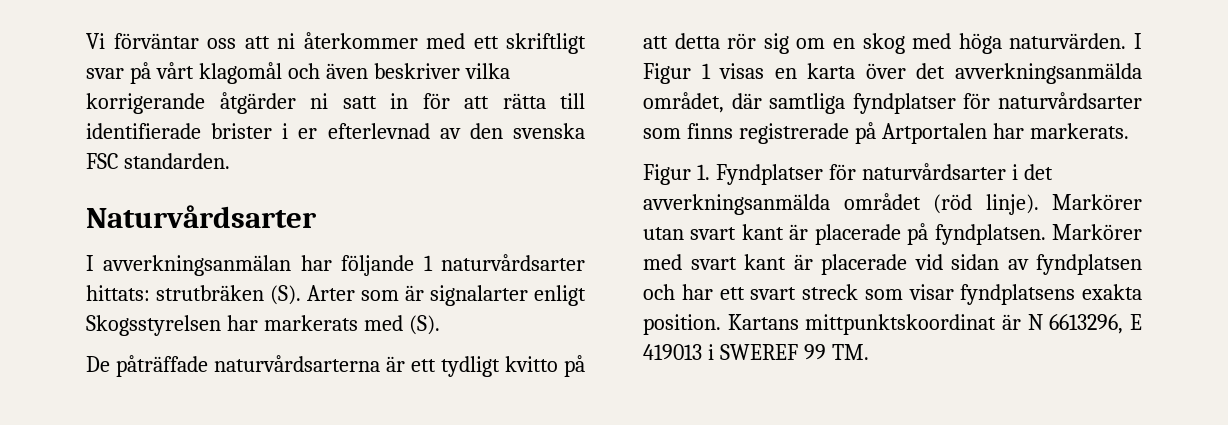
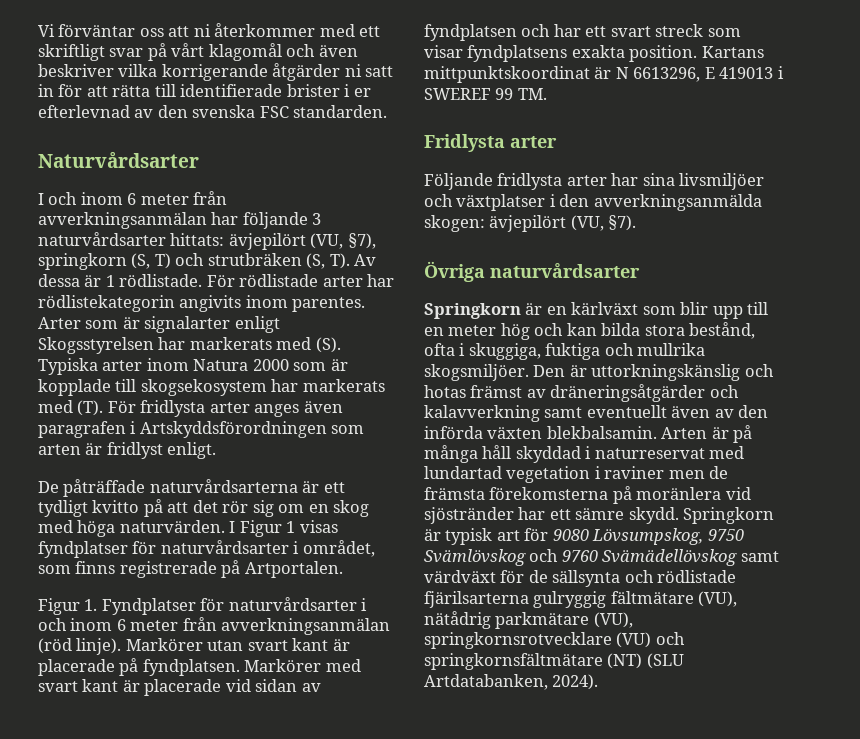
(94, 263) none -> [48,191,228,205] och inom 6 meter från
[423,255,433,271] 1 -> [312,213,322,225] 3
[156,285,301,305] strutbräken (S). -> [228,233,376,250] [38,253,377,270] [38,274,395,287] [38,295,366,312] ävjepilört (VU, §7), springkorn (S, T) och strutbräken (S, T). Av dessa är 1 rödlistade. För rödlistade arter har rödlistekategorin angivits inom parentes.
(440, 325) none -> [38,358,348,375] [38,379,385,396] [38,400,343,417] [38,421,365,438] [38,442,217,459] Typiska arter inom Natura 2000 som är kopplade till skogsekosystem har markerats med (T). För fridlysta arter anges även paragrafen i Artskyddsförordningen som arten är fridlyst enligt.
[674,33,720,49] detta -> [192,500,218,513] det
[774,63,1142,84] [643,92,846,114] en karta över det avverkningsanmälda området, där samtliga -> (338, 526) none
(1142, 100) none -> [293,540,375,557] i området,
[881,123,1129,144] Artportalen har markerats. -> [244,561,343,578] Artportalen.
[1023,164,1053,180] [643,193,921,215] det avverkningsanmälda området -> [38,617,391,635] och inom 6 meter från avverkningsanmälan
(869, 352) none -> [424,134,557,152] [424,173,765,190] [424,194,762,211] [424,215,637,232] [424,261,640,282] [424,302,769,319] [424,322,756,340] [424,343,706,360] [424,364,774,381] [424,384,739,402] [424,405,769,422] [424,425,753,443] [424,445,745,463] [424,466,729,483] [424,486,751,504] [424,507,775,524] [424,528,744,545] [424,549,779,566] [424,570,737,587] [424,591,738,608] [424,611,633,629] [424,632,685,649] [424,653,684,670] [424,674,599,690] // Fridlysta arter // Följande fridlysta arter har sina livsmiljöer och växtplatser i den avverkningsanmälda skogen: ävjepilört (VU, §7). // Övriga naturvårdsarter // Springkorn är en kärlväxt som blir upp till en meter hög och kan bilda stora bestånd, ofta i skuggiga, fuktiga och mullrika skogsmiljöer. Den är uttorkningskänslig och hotas främst av dräneringsåtgärder och kalavverkning samt eventuellt även av den införda växten blekbalsamin. Arten är på många håll skyddad i naturreservat med lundartad vegetation i raviner men de främsta förekomsterna på moränlera vid sjöstränder har ett sämre skydd. Springkorn är typisk art för 9080 Lövsumpskog, 9750 Svämlövskog och 9760 Svämädellövskog samt värdväxt för de sällsynta och rödlistade fjärilsarterna gulryggig fältmätare (VU), nätådrig parkmätare (VU), springkornsrotvecklare (VU) och springkornsfältmätare (NT) (SLU Artdatabanken, 2024).

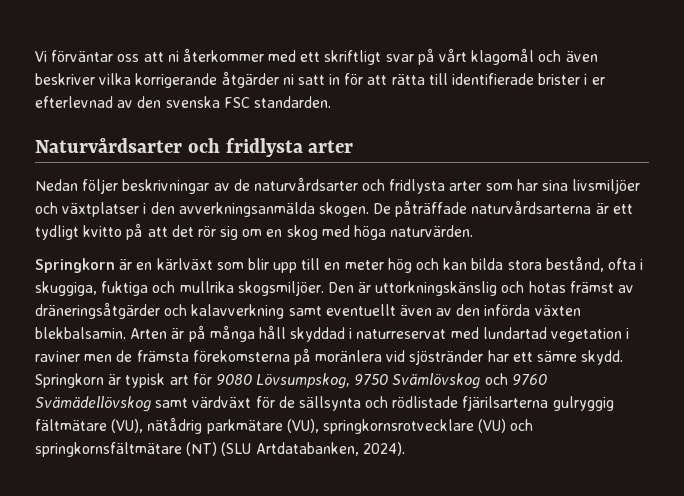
[38,191,228,205] [38,212,322,229] [38,232,376,250] [38,253,377,270] [38,274,395,287] [38,295,366,312] [38,316,280,333] [38,337,341,354] [38,358,348,375] [38,379,385,396] [38,400,343,417] [38,421,365,438] [38,442,217,459] // I och inom 6 meter från avverkningsanmälan har följande 3 naturvårdsarter hittats: ävjepilört (VU, §7), springkorn (S, T) och strutbräken (S, T). Av dessa är 1 rödlistade. För rödlistade arter har rödlistekategorin angivits inom parentes. Arter som är signalarter enligt Skogsstyrelsen har markerats med (S). Typiska arter inom Natura 2000 som är kopplade till skogsekosystem har markerats med (T). För fridlysta arter anges även paragrafen i Artskyddsförordningen som arten är fridlyst enligt. // -> [187,138,354,157] [35,177,641,194] [35,202,369,217] och fridlysta arter // Nedan följer beskrivningar av de naturvårdsarter och fridlysta arter som har sina livsmiljöer och växtplatser i den avverkningsanmälda skogen.
[229,520,338,537] [38,540,375,558] [38,560,343,578] [38,597,368,615] [38,617,391,635] [38,638,350,655] [38,658,361,676] [38,679,321,696] [424,24,741,41] [424,45,764,62] [424,66,784,83] [424,88,547,100] [424,134,557,152] [424,173,765,190] [424,194,762,211] [424,215,637,232] [424,261,640,282] I Figur 1 visas fyndplatser för naturvårdsarter i området, som finns registrerade på Artportalen. // Figur 1. Fyndplatser för naturvårdsarter i och inom 6 meter från avverkningsanmälan (röd linje). Markörer utan svart kant är placerade på fyndplatsen. Markörer med svart kant är placerade vid sidan av fyndplatsen och har ett svart streck som visar fyndplatsens exakta position. Kartans mittpunktskoordinat är N 6613296, E 419013 i SWEREF 99 TM. // Fridlysta arter // Följande fridlysta arter har sina livsmiljöer och växtplatser i den avverkningsanmälda skogen: ävjepilört (VU, §7). // Övriga naturvårdsarter -> (474, 231) none

